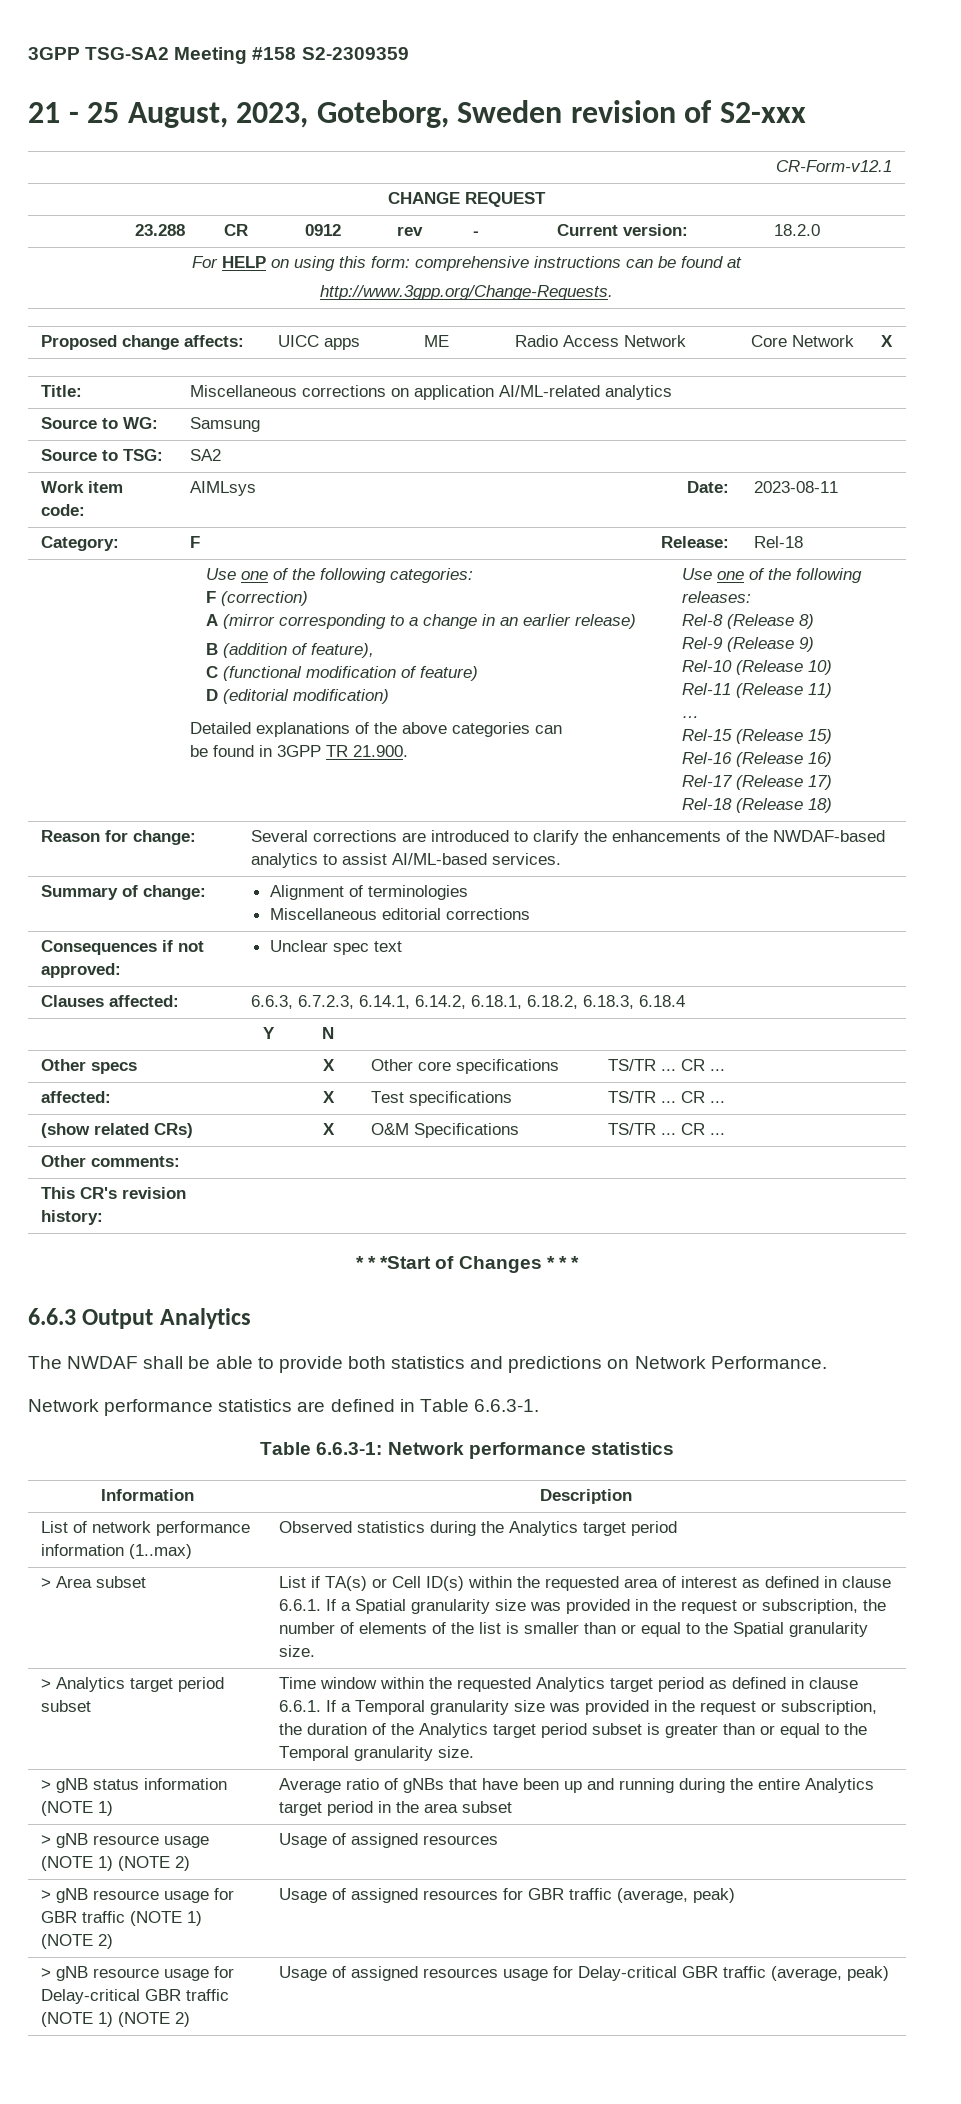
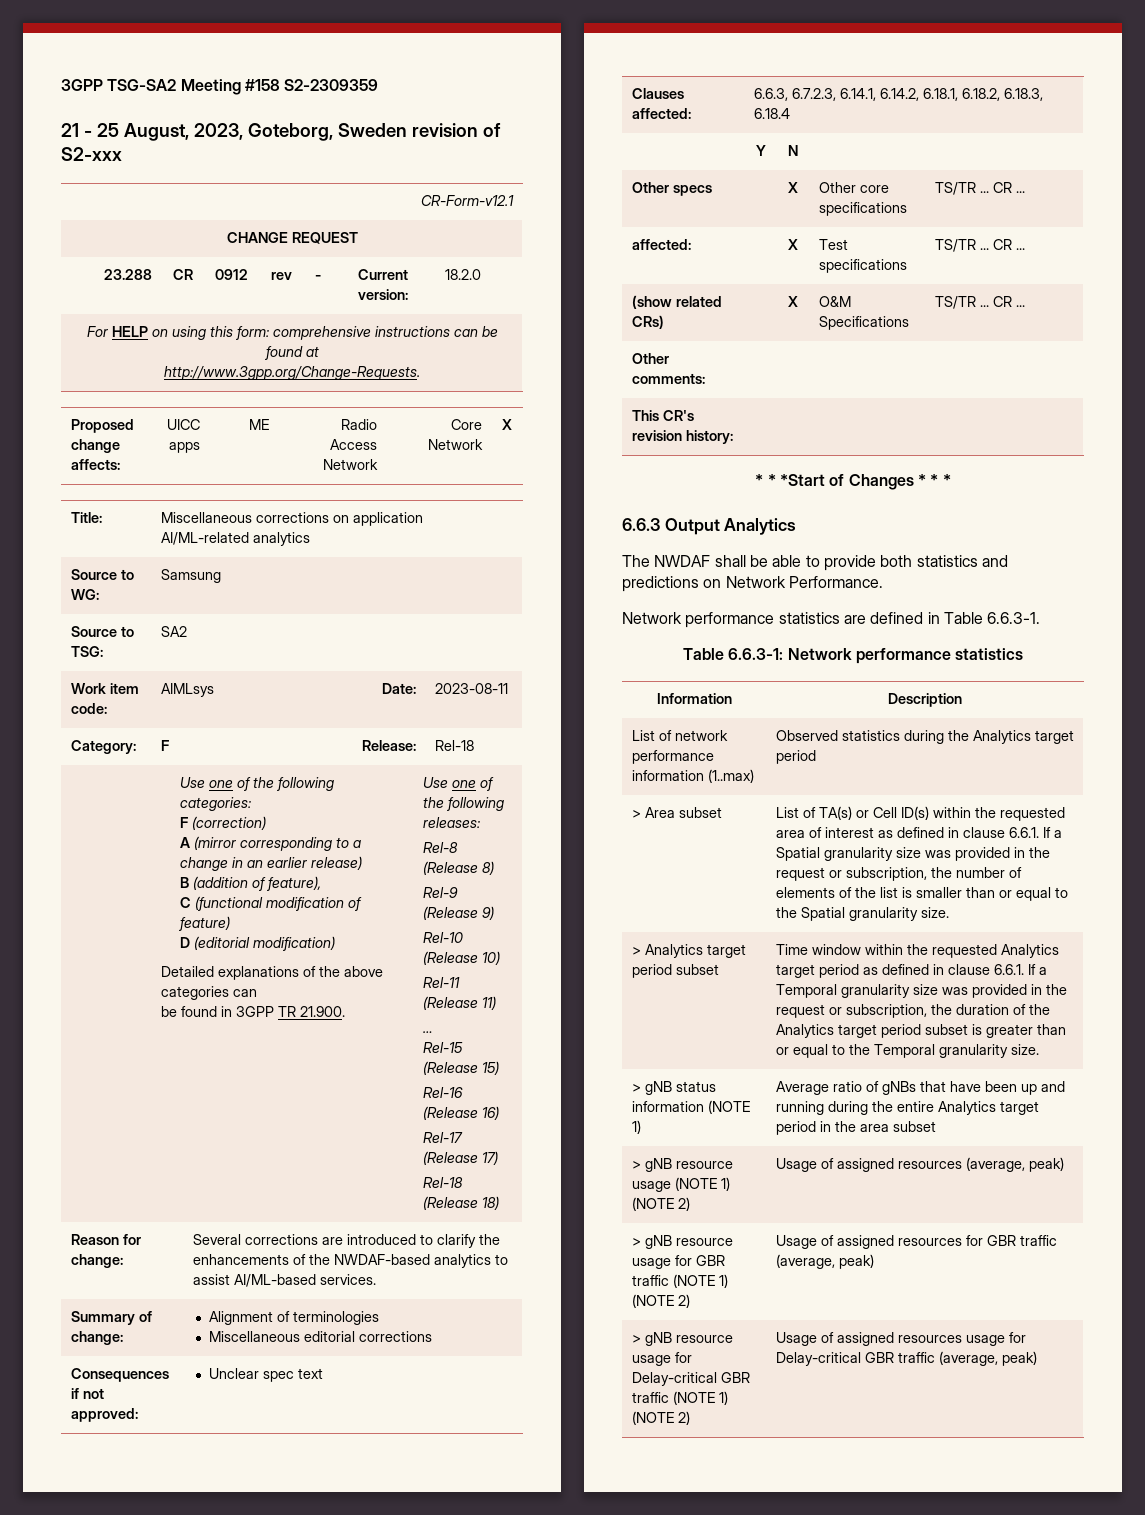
[310,1576,320,1588] if -> [802,807,816,818] of
(498, 1840) none -> [965,1157,1064,1172] (average, peak)

